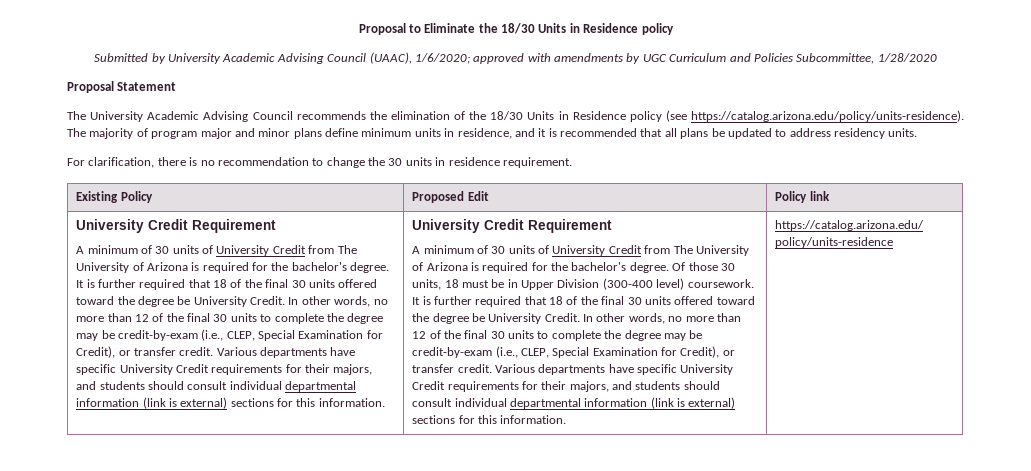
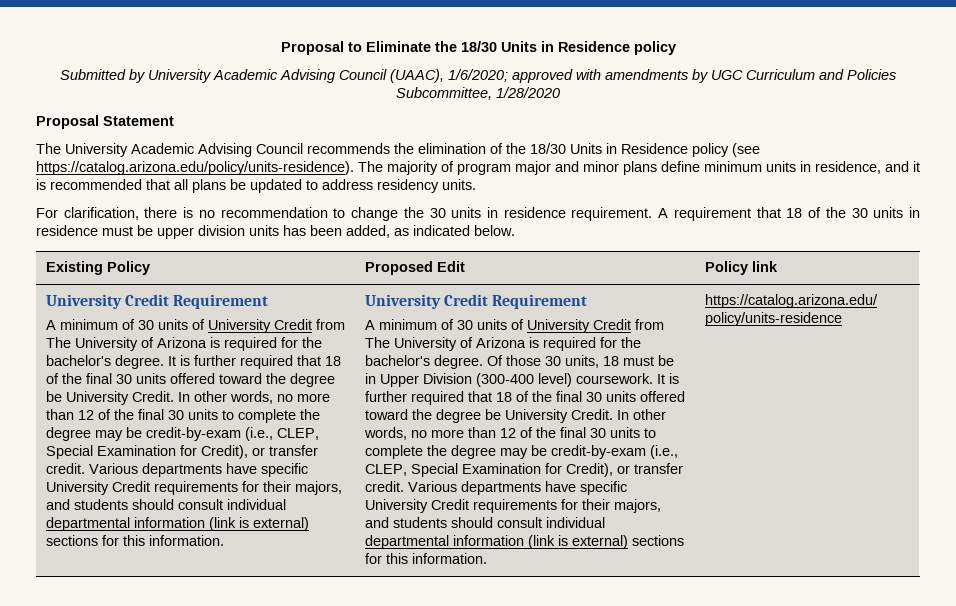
(572, 162) none -> [658,207,921,221] [36,225,515,239] A requirement that 18 of the 30 units in residence must be upper division units has been added, as indicated below.

